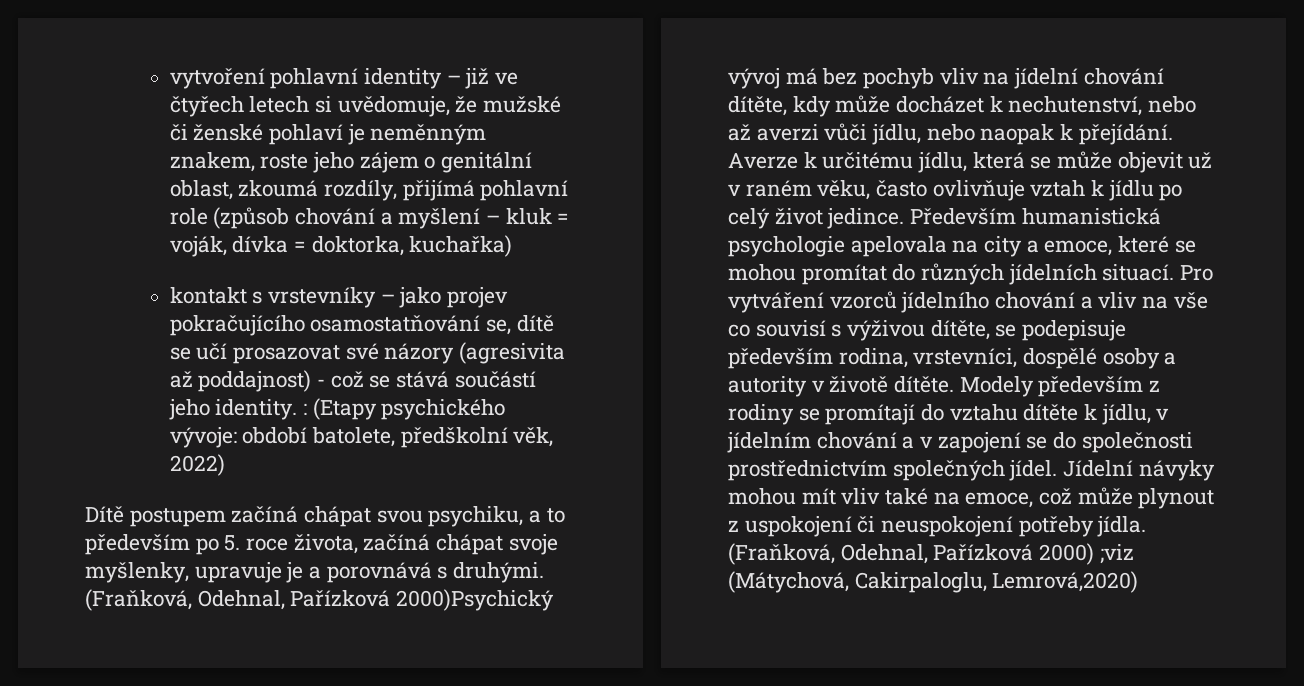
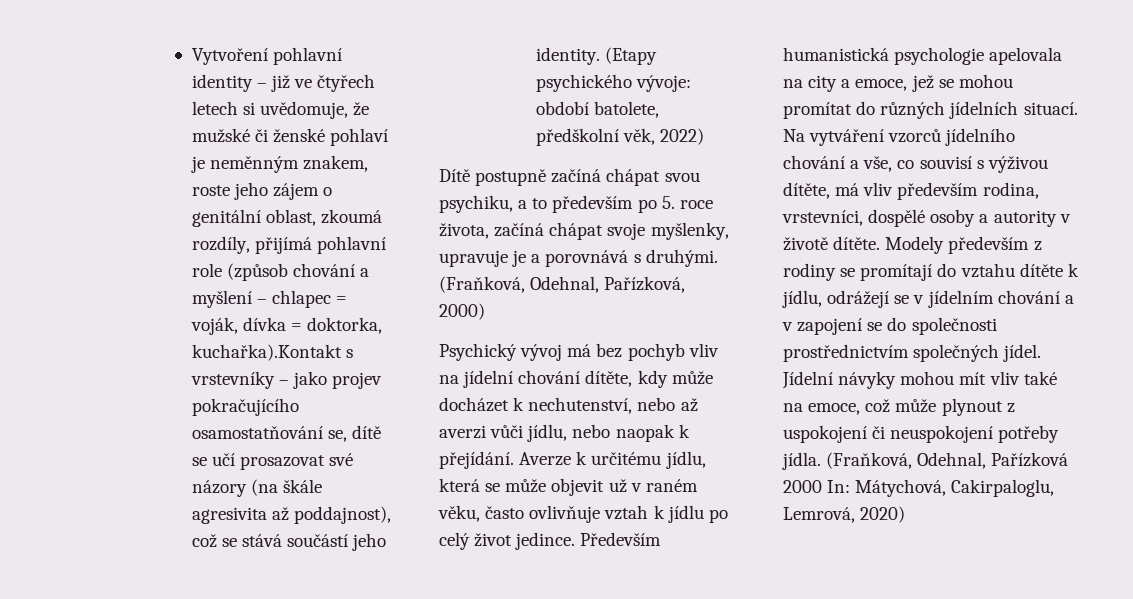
[169,68,265,89] vytvoření -> [191,48,268,65] Vytvoření
[505,208,552,225] kluk -> [271,290,331,308] chlapec
[409,235,513,257] [169,287,247,304] kuchařka) // kontakt -> [191,344,342,361] kuchařka).Kontakt
[459,342,566,364] [169,370,326,392] (agresivita až poddajnost) - -> [250,479,322,496] [191,506,391,524] (na škále agresivita až poddajnost),
[303,403,308,415] : -> (600, 56) none
[129,508,226,527] postupem -> [475,169,547,186] postupně
[290,589,555,611] Pařízková 2000)Psychický -> [604,276,686,293] [439,303,485,320] [439,343,517,361] Pařízková, 2000) // Psychický
[1118,236,1170,253] které -> [911,75,934,92] jež
[1180,265,1214,281] Pro -> [783,129,805,142] Na
[1098,292,1208,309] vliv na vše -> [863,156,893,172] vše,
[995,320,1127,341] se podepisuje -> [835,182,894,196] má vliv
(1151, 414) none -> [827,290,910,308] odrážejí se
[1039,543,1134,565] [728,571,1139,593] 2000) ;viz (Mátychová, Cakirpaloglu, Lemrová,2020) -> [783,479,1055,497] [783,506,906,523] 2000 In: Mátychová, Cakirpaloglu, Lemrová, 2020)

